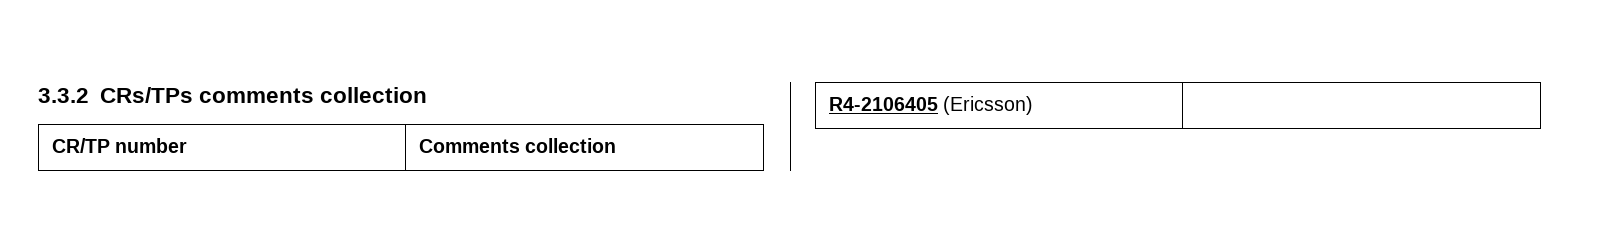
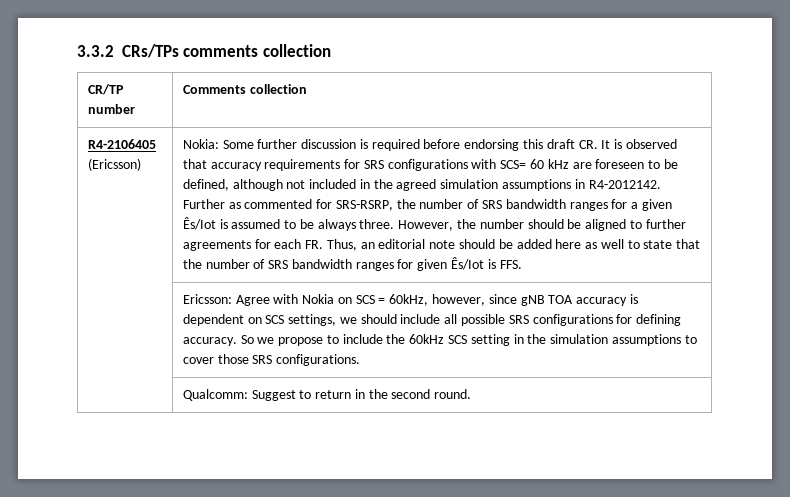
(1034, 105) none -> [182,139,677,151] [182,159,678,171] [182,179,661,191] [182,199,672,211] [182,217,686,231] [182,239,701,251] [182,257,522,271] [182,294,638,306] [182,314,682,326] [182,334,697,346] [182,354,361,366] [182,389,472,401] Nokia: Some further discussion is required before endorsing this draft CR. It is observed that accuracy requirements for SRS configurations with SCS= 60 kHz are foreseen to be defined, although not included in the agreed simulation assumptions in R4-2012142. Further as commented for SRS-RSRP, the number of SRS bandwidth ranges for a given Ês/Iot is assumed to be always three. However, the number should be aligned to further agreements for each FR. Thus, an editorial note should be added here as well to state that the number of SRS bandwidth ranges for given Ês/Iot is FFS. // | Ericsson: Agree with Nokia on SCS = 60kHz, however, since gNB TOA accuracy is dependent on SCS settings, we should include all possible SRS configurations for defining accuracy. So we propose to include the 60kHz SCS setting in the simulation assumptions to cover those SRS configurations. // | Qualcomm: Suggest to return in the second round.

